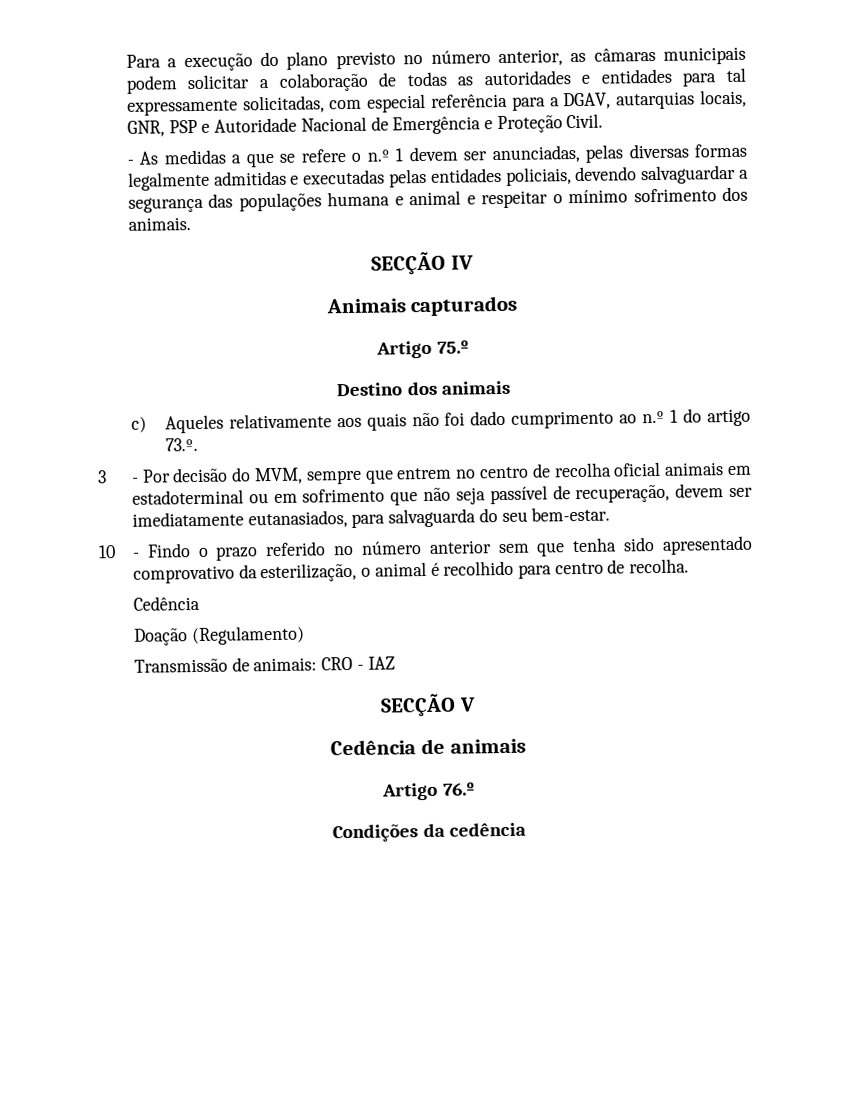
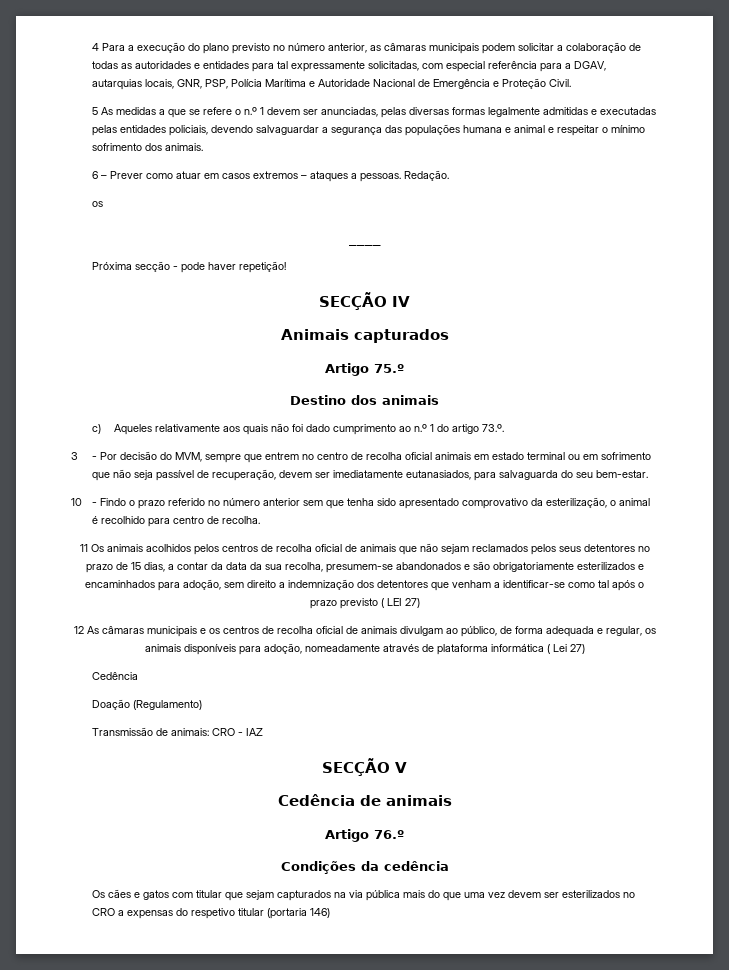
(125, 61) none -> [92,43,100,51] 4
[168,119,198,134] PSP -> [205,79,307,89] PSP, Polícia Marítima
[126,159,134,165] - -> [92,107,99,115] 5
(191, 224) none -> [92,170,450,182] [92,201,104,207] [348,242,381,246] [92,261,287,273] // 6 – Prever como atuar em casos extremos – ataques a pessoas. Redação. // os // ____ // Próxima secção - pode haver repetição!
[131,489,244,505] estadoterminal -> [492,452,566,460] estado terminal
(690, 566) none -> [79,543,650,555] [85,561,644,573] [85,579,644,591] [309,598,420,609] [73,626,656,637] [144,643,585,655] // 11 Os animais acolhidos pelos centros de recolha oficial de animais que não sejam reclamados pelos seus detentores no prazo de 15 dias, a contar da data da sua recolha, presumem-se abandonados e são obrigatoriamente esterilizados e encaminhados para adoção, sem direito a indemnização dos detentores que venham a identificar-se como tal após o prazo previsto ( LEI 27) // 12 As câmaras municipais e os centros de recolha oficial de animais divulgam ao público, de forma adequada e regular, os animais disponíveis para adoção, nomeadamente através de plataforma informática ( Lei 27)
(526, 829) none -> [92,889,636,901] [92,908,331,919] // Os cães e gatos com titular que sejam capturados na via pública mais do que uma vez devem ser esterilizados no CRO a expensas do respetivo titular (portaria 146)

